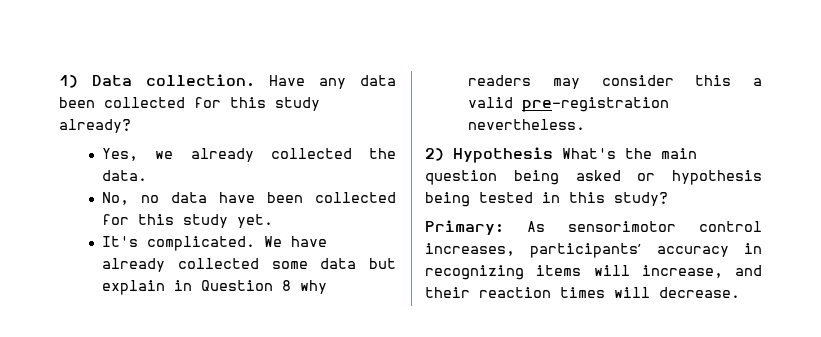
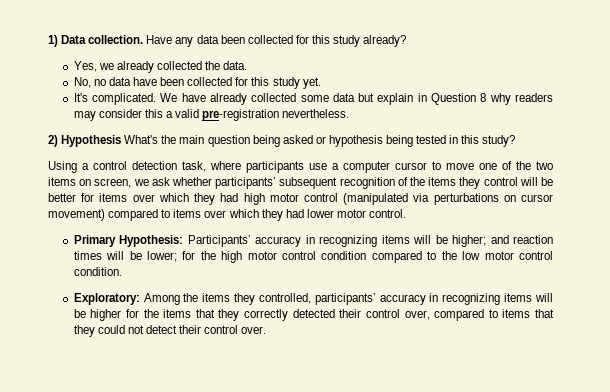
[425,220,762,235] [425,243,515,256] Primary: As sensorimotor control increases, -> [48,161,553,173] [48,177,553,189] [48,193,553,205] [48,209,407,221] [73,235,553,247] [73,251,553,263] [73,267,122,276] [73,293,311,305] Using a control detection task, where participants use a computer cursor to move one of the two items on screen, we ask whether participants’ subsequent recognition of the items they control will be better for items over which they had high motor control (manipulated via perturbations on cursor movement) compared to items over which they had lower motor control. // Primary Hypothesis: Participants’ accuracy in recognizing items will be higher; and reaction times will be lower; for the high motor control condition compared to the low motor control condition. // Exploratory: Among the items they controlled,
[641,265,762,278] [425,287,740,298] increase, and their reaction times will decrease. -> [73,309,554,321] [73,325,267,337] be higher for the items that they correctly detected their control over, compared to items that they could not detect their control over.

